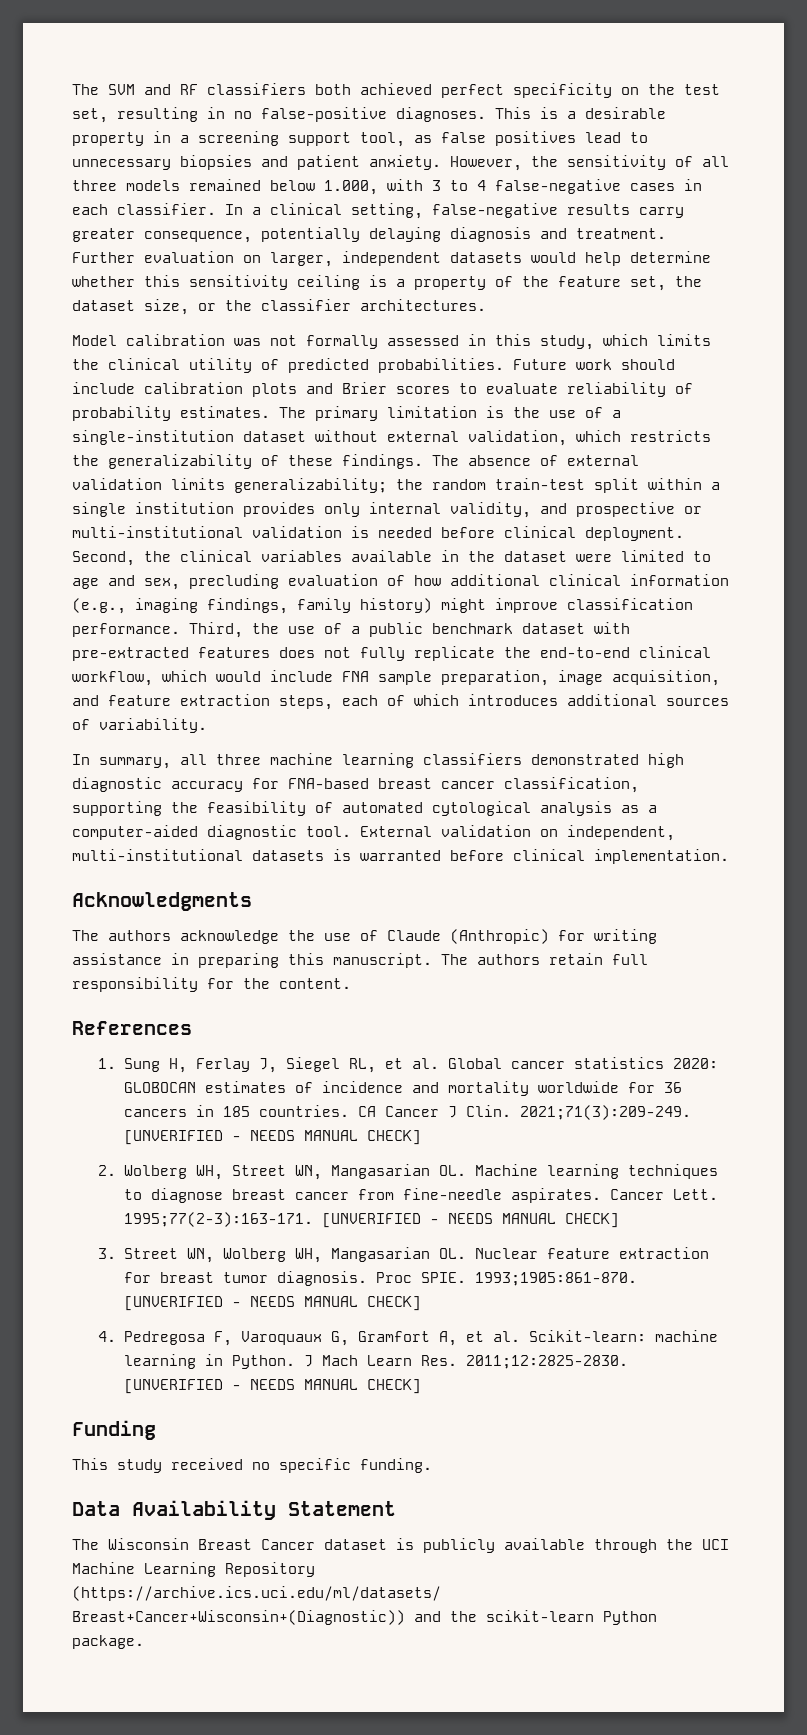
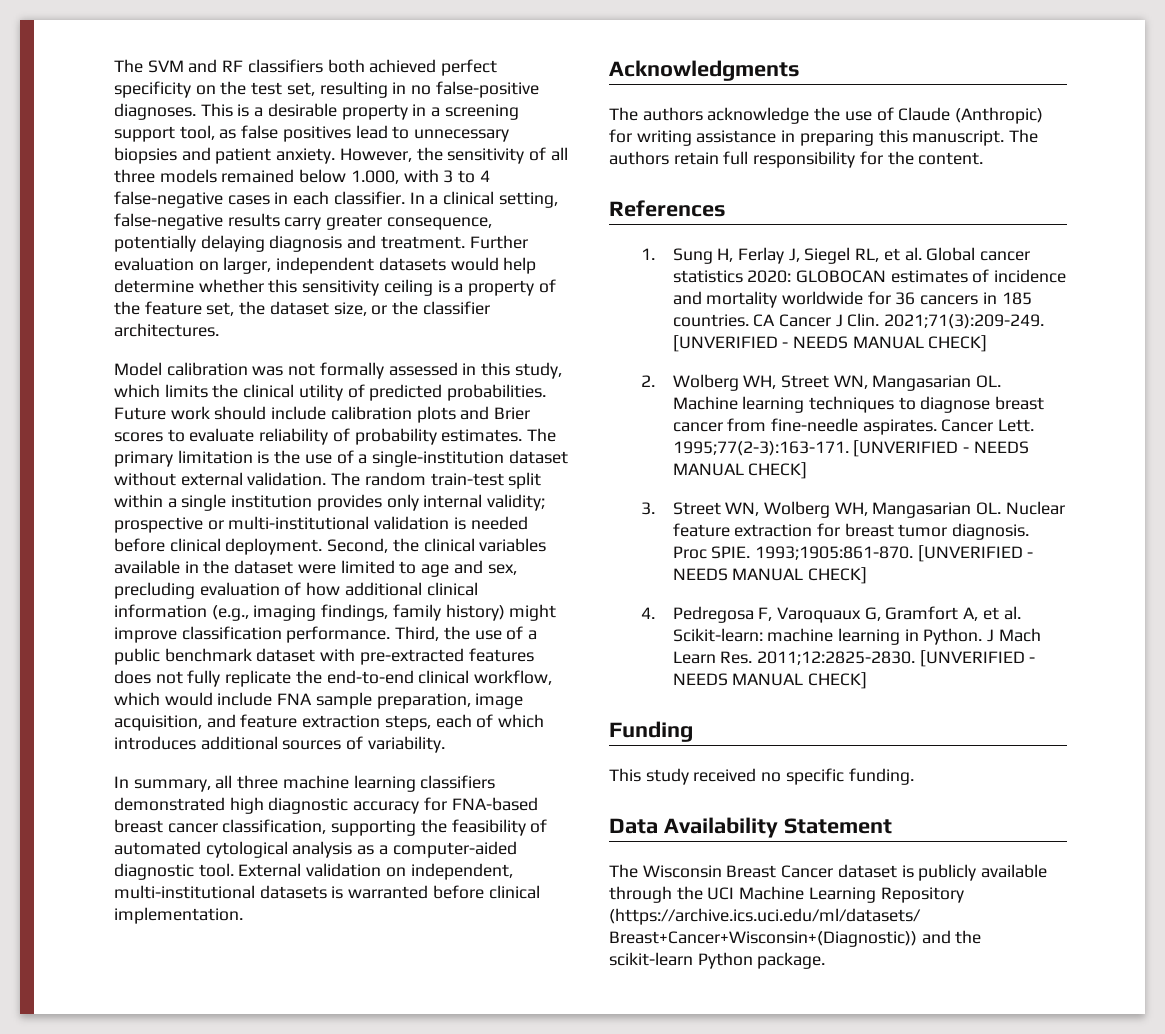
[468,430,711,446] [72,454,639,469] [72,478,423,493] validation, which restricts the generalizability of these findings. The absence of external validation limits generalizability; the -> [247,472,361,486] validation. The
[450,502,567,518] validity, and -> [487,494,546,511] validity;

